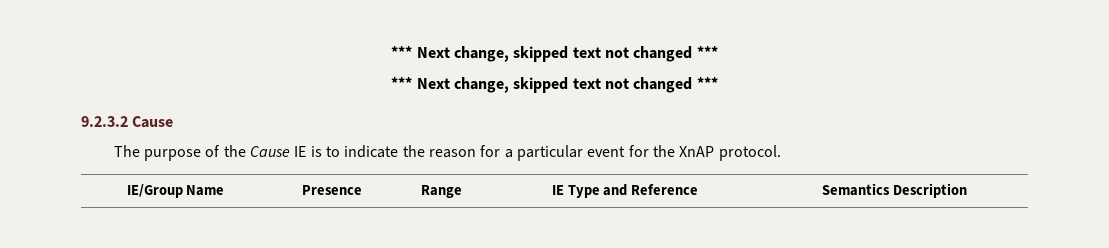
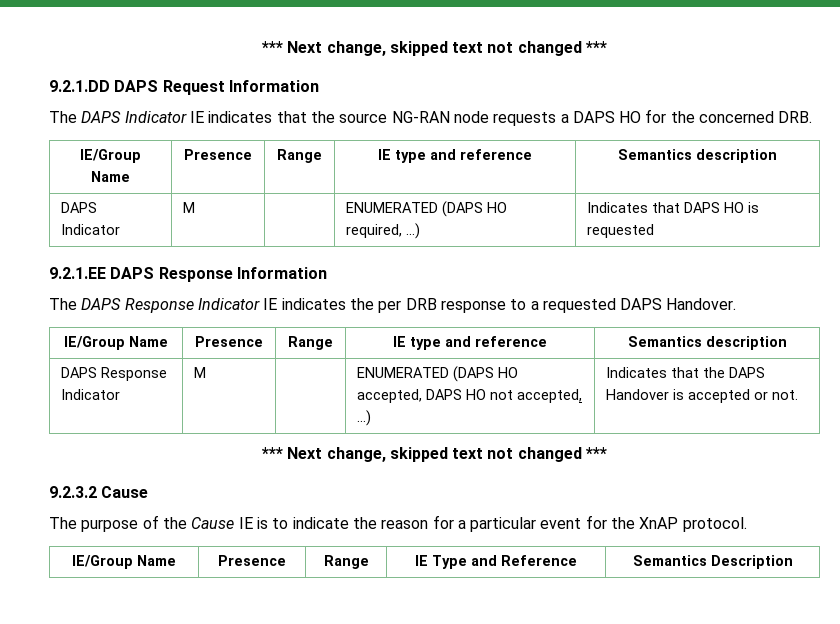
[391,46,718,62] *** Next change, skipped text not changed *** -> [261,41,608,56] [49,80,319,95] [49,109,813,126] [80,149,141,163] [91,171,130,182] [184,149,252,160] [277,149,322,163] [378,149,532,163] [618,149,777,163] [61,202,98,213] [61,224,121,235] [183,202,196,213] [346,201,508,217] [346,223,421,239] [587,202,760,213] [587,224,655,238] [49,267,327,282] [49,298,737,313] [64,336,168,350] [195,336,263,347] [288,336,333,350] [393,336,547,350] [627,336,787,350] [61,367,168,381] [61,389,121,400] [194,367,207,378] [357,366,519,382] [357,389,583,403] [357,410,372,426] [606,367,766,378] [606,389,799,403] *** Next change, skipped text not changed *** // 9.2.1.DD DAPS Request Information // The DAPS Indicator IE indicates that the source NG-RAN node requests a DAPS HO for the concerned DRB. // IE/Group Name | Presence | Range | IE type and reference | Semantics description // DAPS Indicator | M | | ENUMERATED (DAPS HO required, …) | Indicates that DAPS HO is requested // 9.2.1.EE DAPS Response Information // The DAPS Response Indicator IE indicates the per DRB response to a requested DAPS Handover. // IE/Group Name | Presence | Range | IE type and reference | Semantics description // DAPS Response Indicator | M | | ENUMERATED (DAPS HO accepted, DAPS HO not accepted, …) | Indicates that the DAPS Handover is accepted or not.

